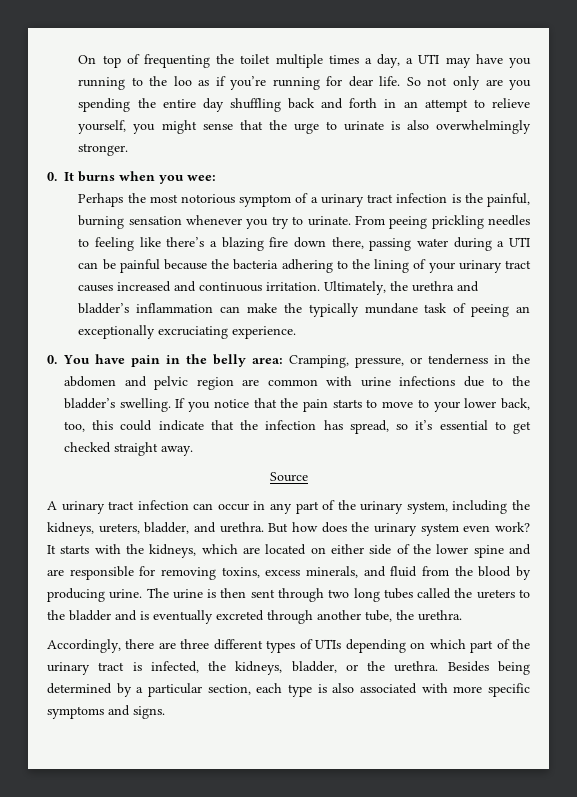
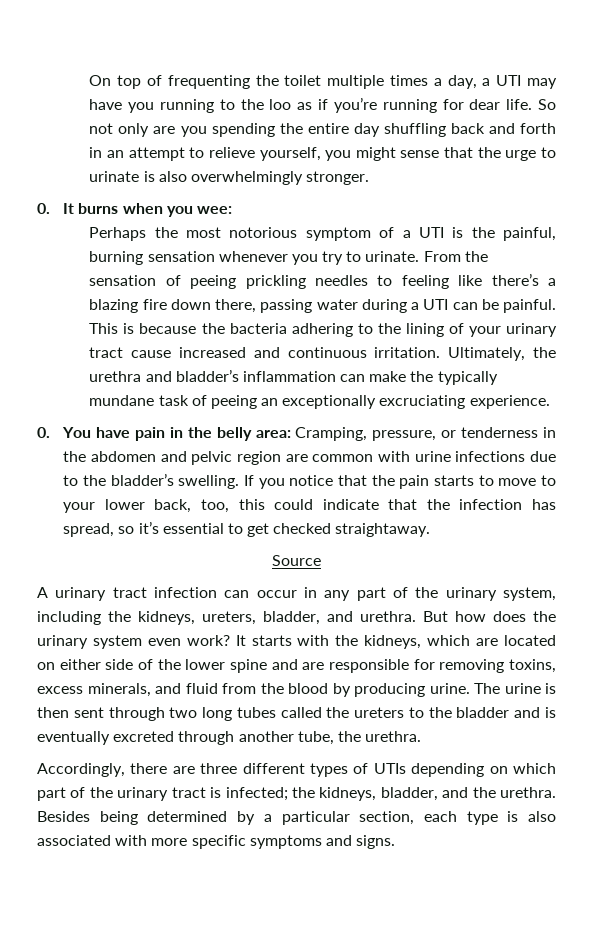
[320,193,448,207] urinary tract infection -> [418,227,444,238] UTI
(385, 220) none -> [464,251,488,262] [89,275,181,286] the sensation of
[119,259,160,273] painful -> [503,299,557,313] [89,323,135,334] painful. This is
[78,285,114,292] causes -> [131,350,172,358] cause
[114,442,193,456] straight away. -> [335,523,431,537] straightaway.
[150,661,199,673] infected, -> [225,787,288,801] infected;
[345,664,358,671] or -> [442,787,469,798] and

